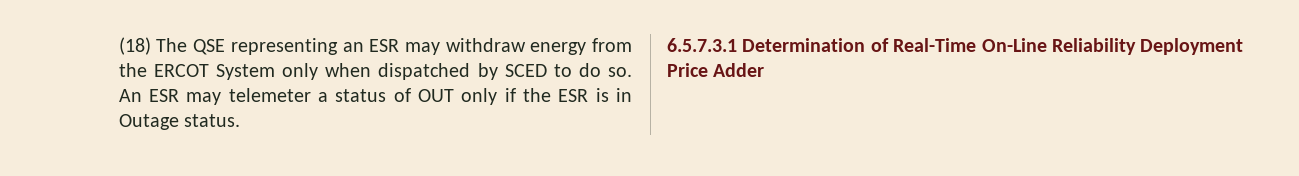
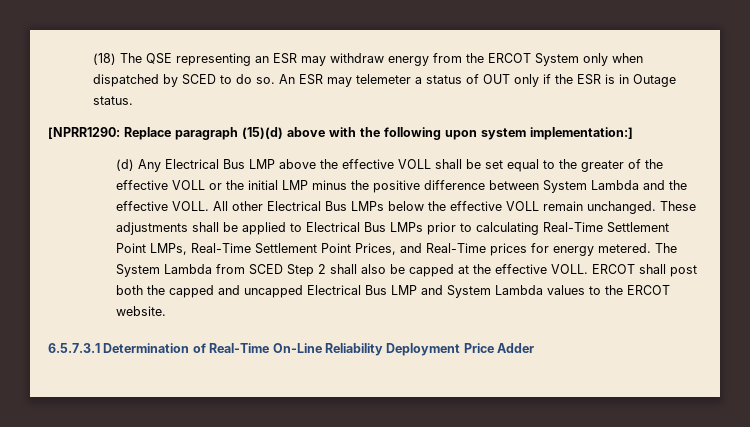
(241, 120) none -> [48,127,633,140] [115,159,663,172] [115,180,687,193] [115,201,696,214] [115,222,669,235] [115,243,677,256] [115,264,697,277] [115,285,670,298] [115,306,166,316] // [NPRR1290: Replace paragraph (15)(d) above with the following upon system implementation:] // (d) Any Electrical Bus LMP above the effective VOLL shall be set equal to the greater of the effective VOLL or the initial LMP minus the positive difference between System Lambda and the effective VOLL. All other Electrical Bus LMPs below the effective VOLL remain unchanged. These adjustments shall be applied to Electrical Bus LMPs prior to calculating Real-Time Settlement Point LMPs, Real-Time Settlement Point Prices, and Real-Time prices for energy metered. The System Lambda from SCED Step 2 shall also be capped at the effective VOLL. ERCOT shall post both the capped and uncapped Electrical Bus LMP and System Lambda values to the ERCOT website.

